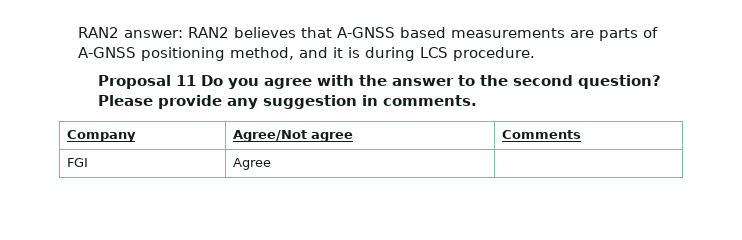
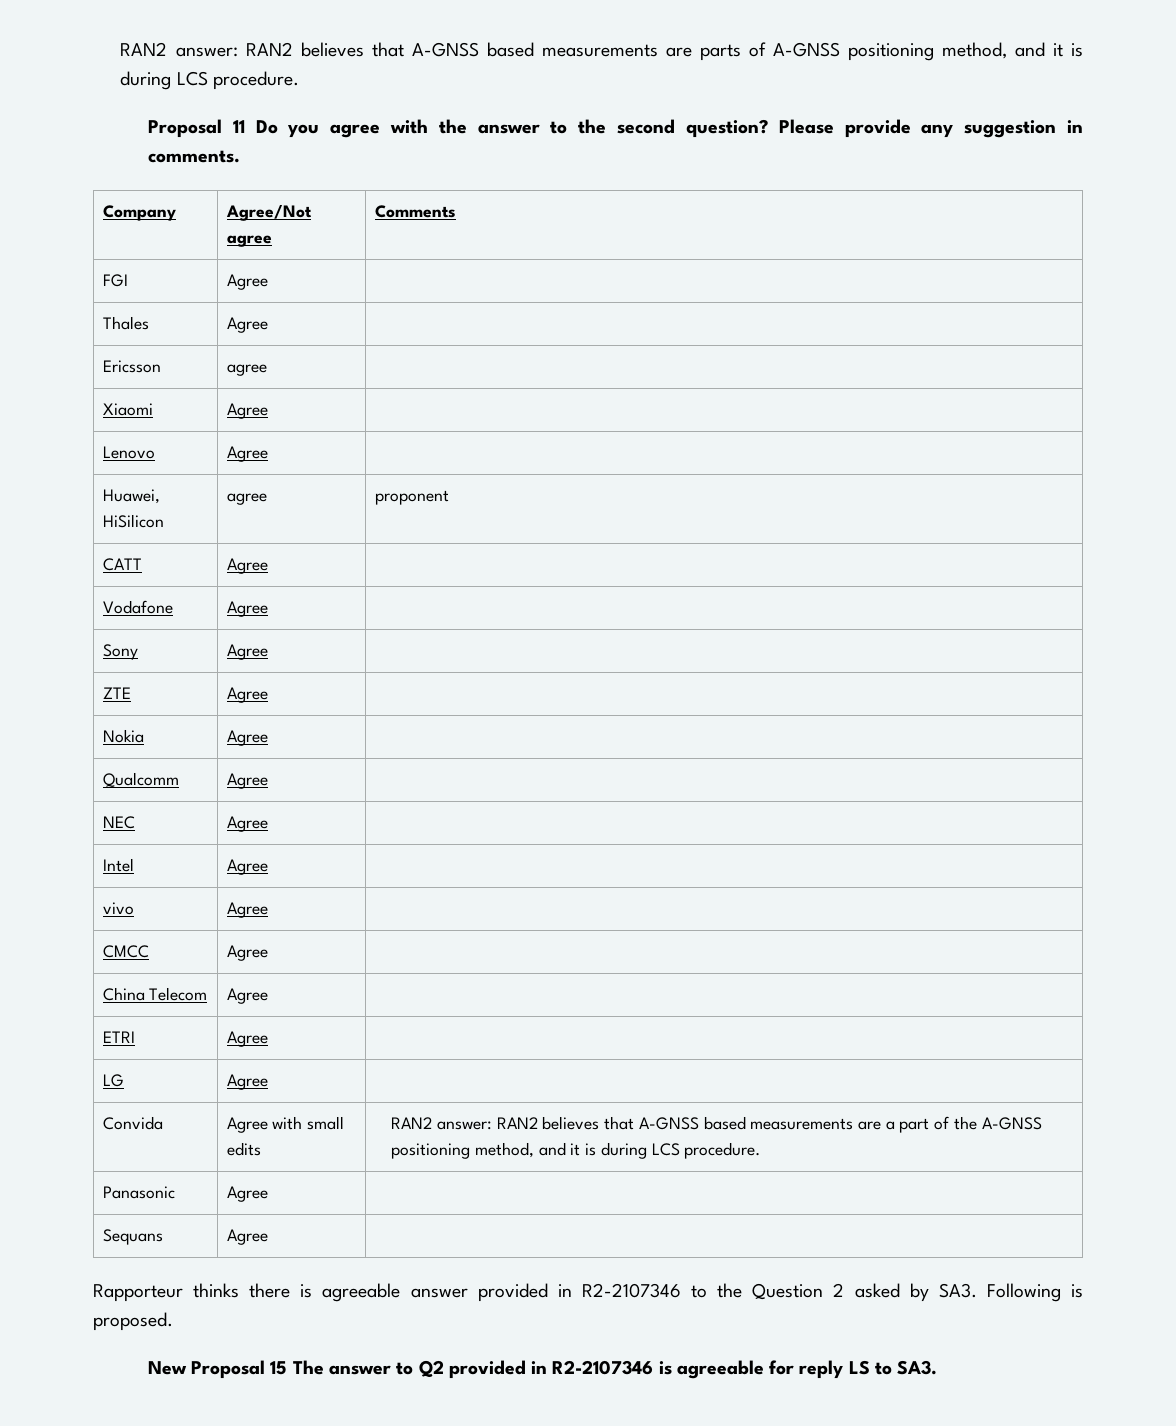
(272, 164) none -> [102,316,149,330] [226,317,268,333] [102,360,161,373] [226,364,267,376] [102,403,153,416] [226,403,268,419] [102,446,155,459] [226,446,268,462] [102,489,160,504] [102,514,164,528] [226,493,267,505] [374,490,449,505] [102,558,142,571] [226,558,268,574] [102,600,173,614] [226,601,268,617] [102,644,138,660] [226,644,268,660] [102,687,131,699] [226,687,268,703] [102,729,144,743] [226,730,268,746] [102,772,179,787] [226,773,268,789] [102,816,135,829] [226,816,268,832] [102,858,134,872] [226,859,268,875] [102,902,134,915] [226,902,268,918] [102,945,149,958] [226,945,268,961] [102,987,208,1001] [226,988,268,1004] [102,1031,135,1043] [226,1031,268,1047] [102,1074,124,1087] [226,1074,268,1090] [102,1116,163,1130] [226,1116,345,1133] [226,1142,261,1156] [391,1116,1042,1133] [391,1142,761,1159] [102,1186,175,1199] [226,1186,268,1202] [102,1229,163,1245] [226,1229,268,1245] [93,1283,1083,1302] [93,1312,173,1331] [147,1360,938,1379] // Thales | Agree | // Ericsson | agree | // Xiaomi | Agree | // Lenovo | Agree | // Huawei, HiSilicon | agree | proponent // CATT | Agree | // Vodafone | Agree | // Sony | Agree | // ZTE | Agree | // Nokia | Agree | // Qualcomm | Agree | // NEC | Agree | // Intel | Agree | // vivo | Agree | // CMCC | Agree | // China Telecom | Agree | // ETRI | Agree | // LG | Agree | // Convida | Agree with small edits | RAN2 answer: RAN2 believes that A-GNSS based measurements are a part of the A-GNSS positioning method, and it is during LCS procedure. // Panasonic | Agree | // Sequans | Agree | // Rapporteur thinks there is agreeable answer provided in R2-2107346 to the Question 2 asked by SA3. Following is proposed. // New Proposal 15 The answer to Q2 provided in R2-2107346 is agreeable for reply LS to SA3.

